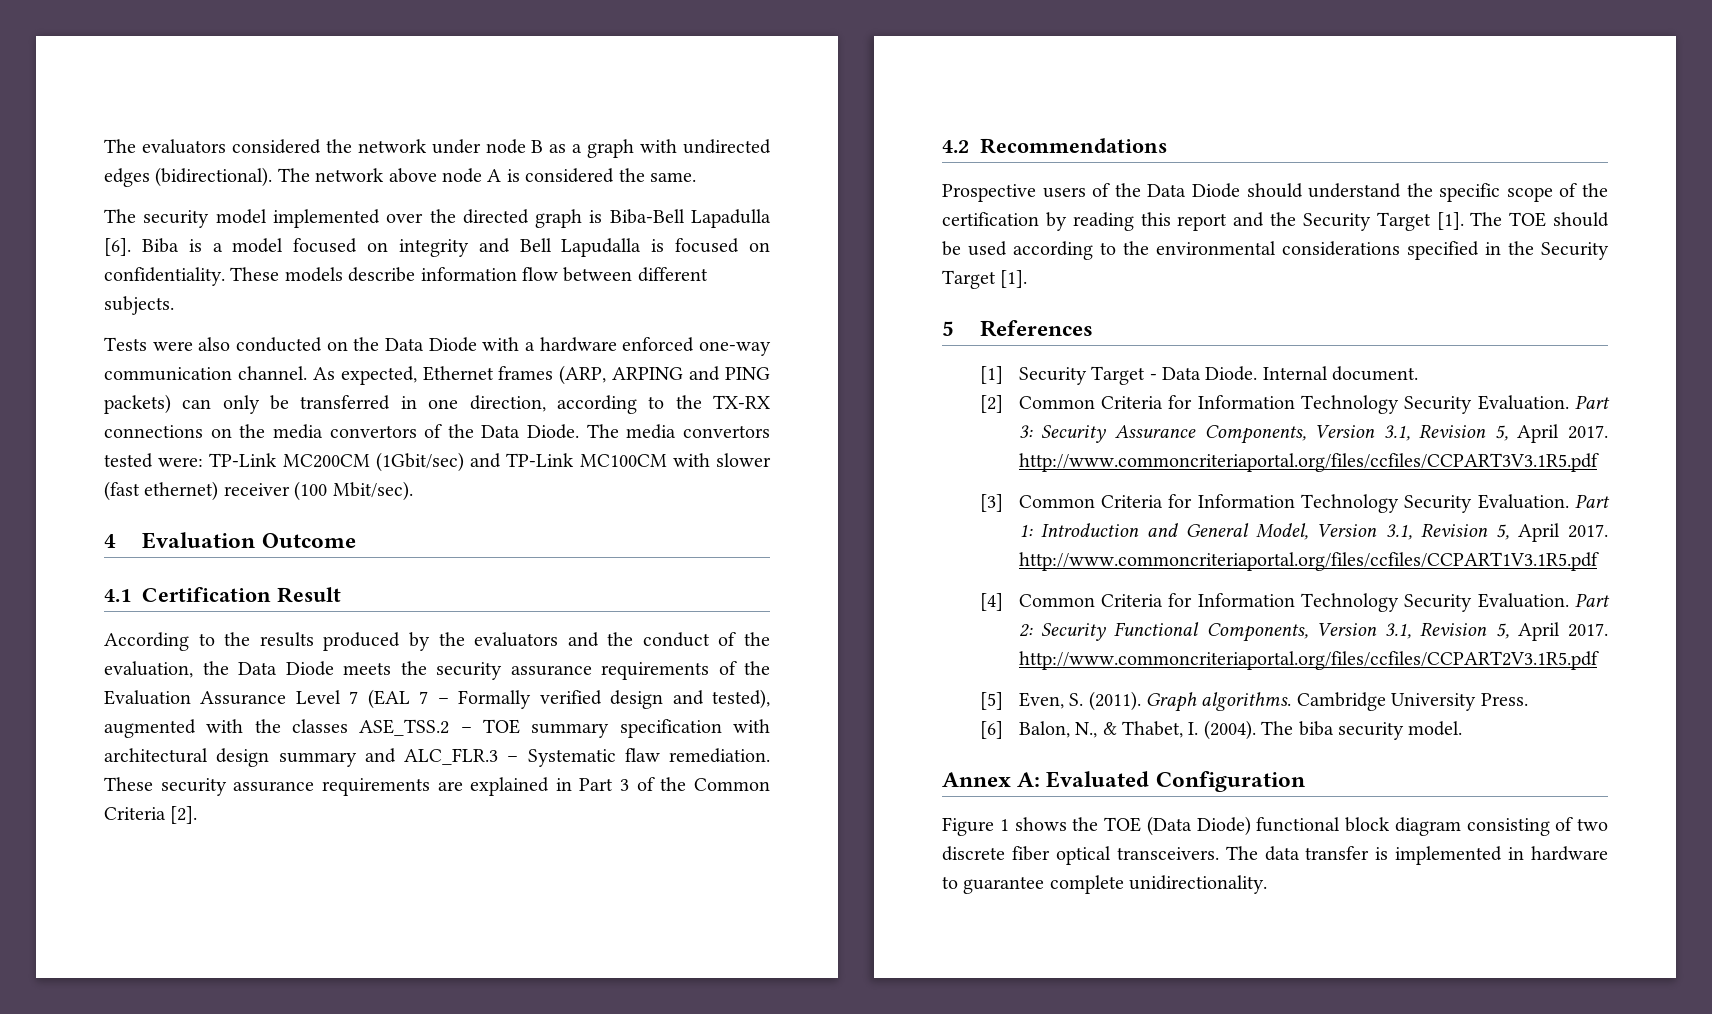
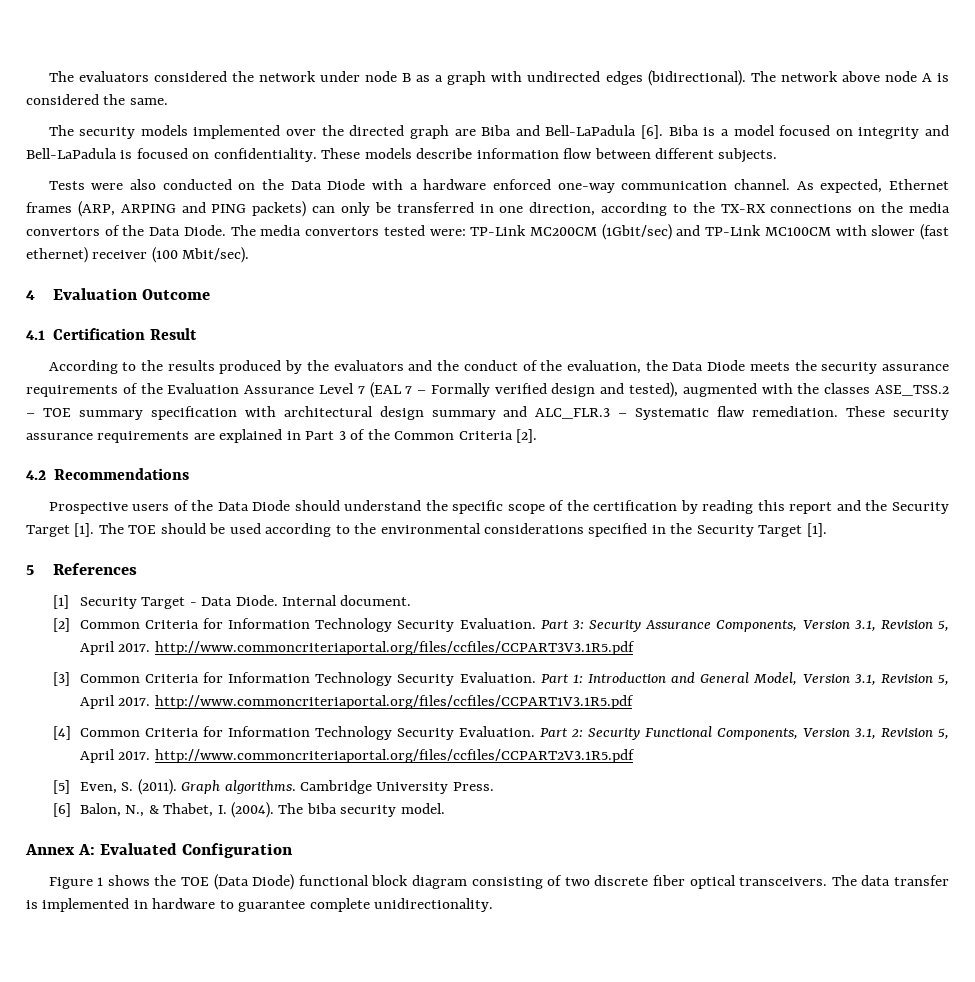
[215,209,267,224] model -> [140,125,188,136] models
[589,209,771,228] is Biba-Bell Lapadulla -> [454,125,637,136] are Biba and Bell-LaPadula
[519,238,642,257] Bell Lapudalla -> [26,148,117,159] Bell-LaPadula

